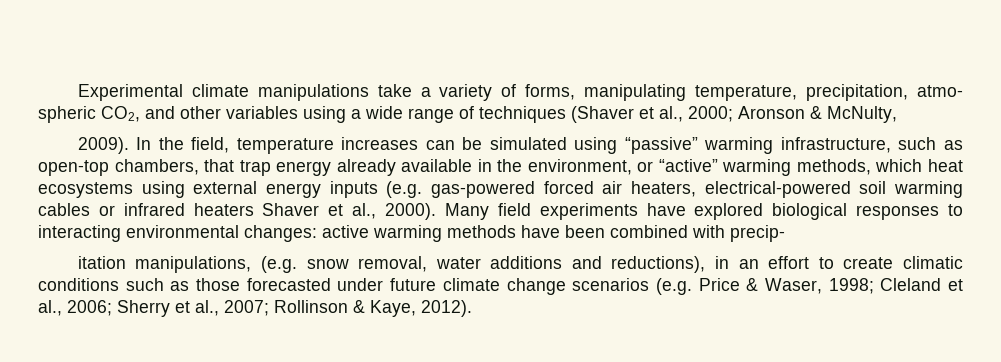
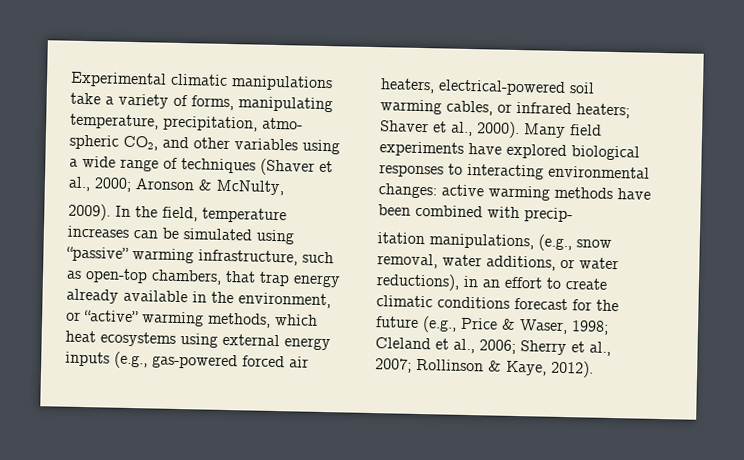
[191,84,249,97] climate -> [170,73,228,86] climatic
[386,181,423,198] (e.g. -> [114,351,148,369] (e.g.,
[38,203,90,216] cables -> [446,100,493,116] cables,
[193,203,254,216] heaters -> [576,103,630,119] heaters;
[260,256,297,273] (e.g. -> [538,234,572,252] (e.g.,
[490,256,602,269] additions and -> [486,255,619,271] additions, or water
[125,278,692,295] such as those forecasted under future climate change scenarios (e.g. -> [514,297,619,312] [375,316,457,333] forecast for the future (e.g.,

